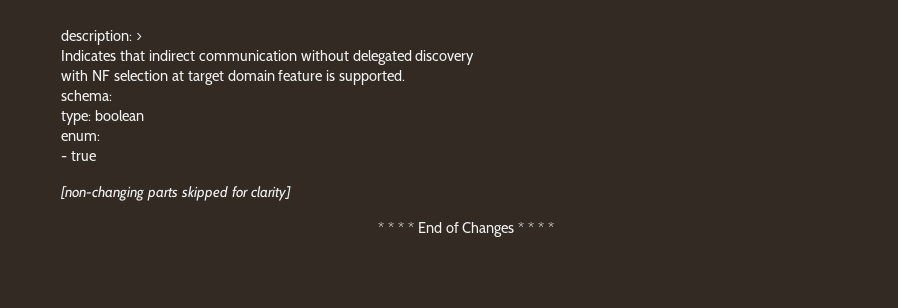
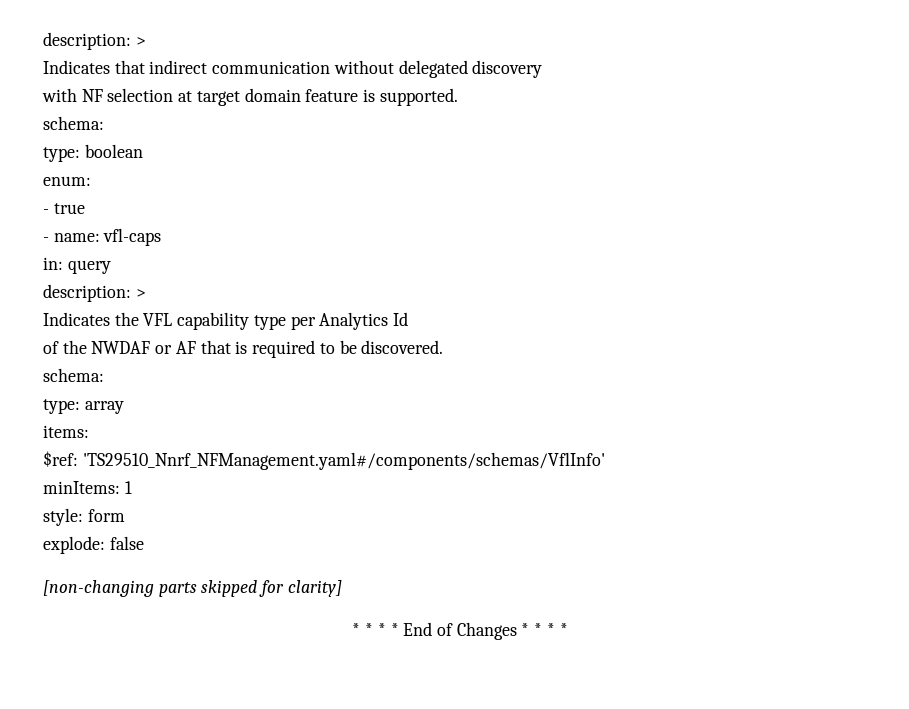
(96, 156) none -> [43,228,162,246] [43,257,111,274] [43,284,146,302] [43,312,409,330] [43,340,444,358] [43,368,104,382] [43,399,124,414] [43,425,89,438] [43,451,605,470] [43,481,132,494] [43,508,125,526] [43,536,144,554] // - name: vfl-caps // in: query // description: > // Indicates the VFL capability type per Analytics Id // of the NWDAF or AF that is required to be discovered. // schema: // type: array // items: // $ref: 'TS29510_Nnrf_NFManagement.yaml#/components/schemas/VflInfo' // minItems: 1 // style: form // explode: false

